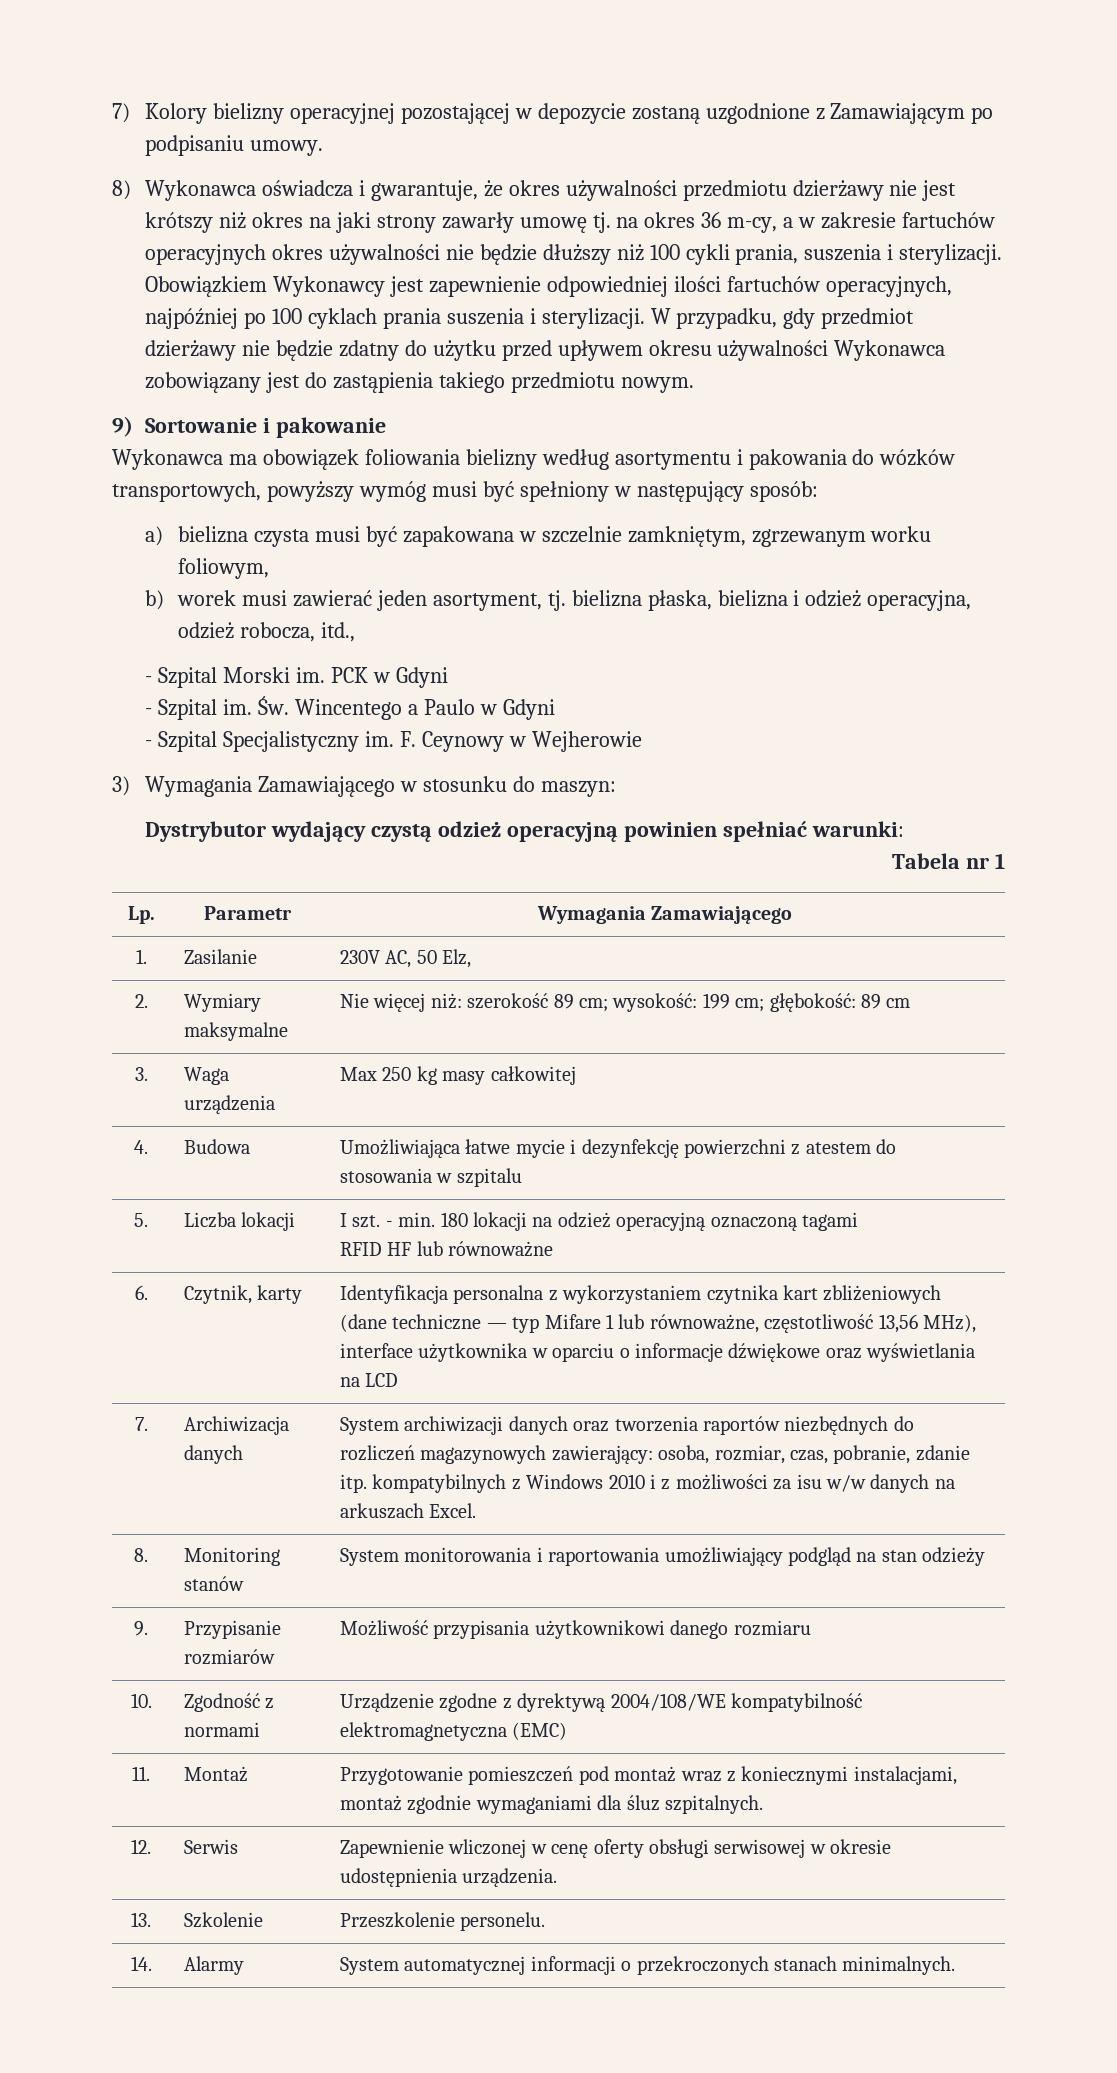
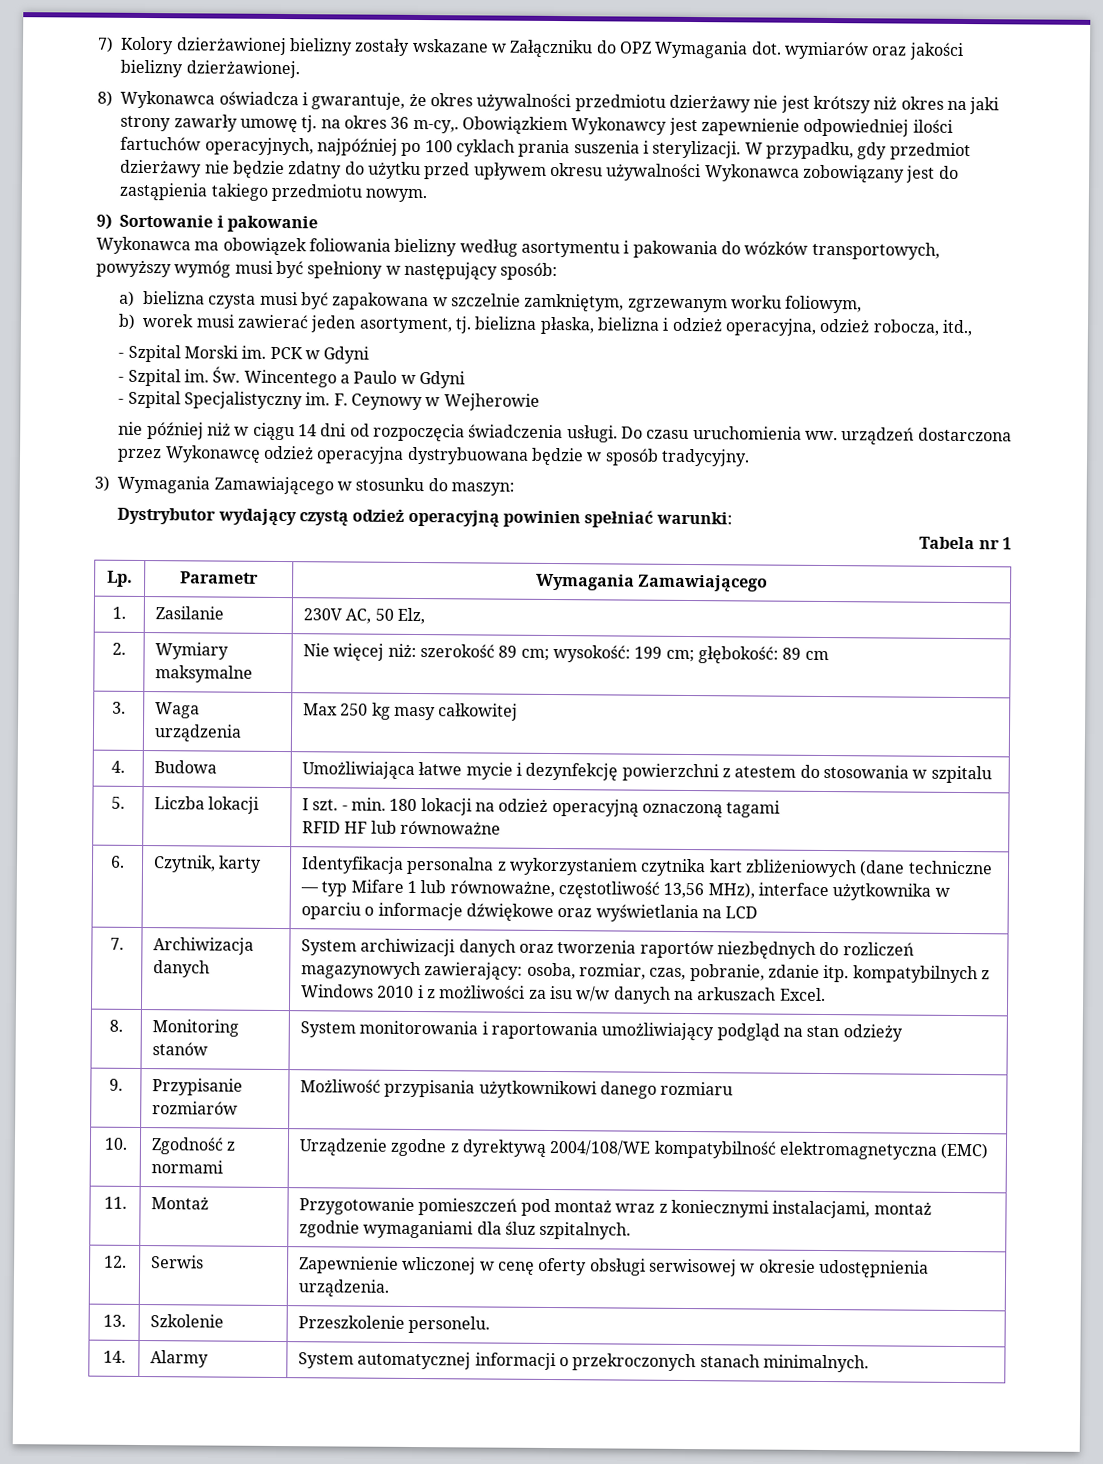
[212,103,994,124] [145,135,323,156] bielizny operacyjnej pozostającej w depozycie zostaną uzgodnione z Zamawiającym po podpisaniu umowy. -> [175,37,964,60] [120,59,300,79] dzierżawionej bielizny zostały wskazane w Załączniku do OPZ Wymagania dot. wymiarów oraz jakości bielizny dzierżawionej.
[727,212,996,233] [145,244,1003,265] m-cy, a w zakresie fartuchów operacyjnych okres używalności nie będzie dłuższy niż 100 cykli prania, suszenia i sterylizacji. -> [412,119,459,134] m-cy,.
(642, 741) none -> [118,421,1012,446] [117,445,751,467] // nie później niż w ciągu 14 dni od rozpoczęcia świadczenia usługi. Do czasu uruchomienia ww. urządzeń dostarczona przez Wykonawcę odzież operacyjna dystrybuowana będzie w sposób tradycyjny.

